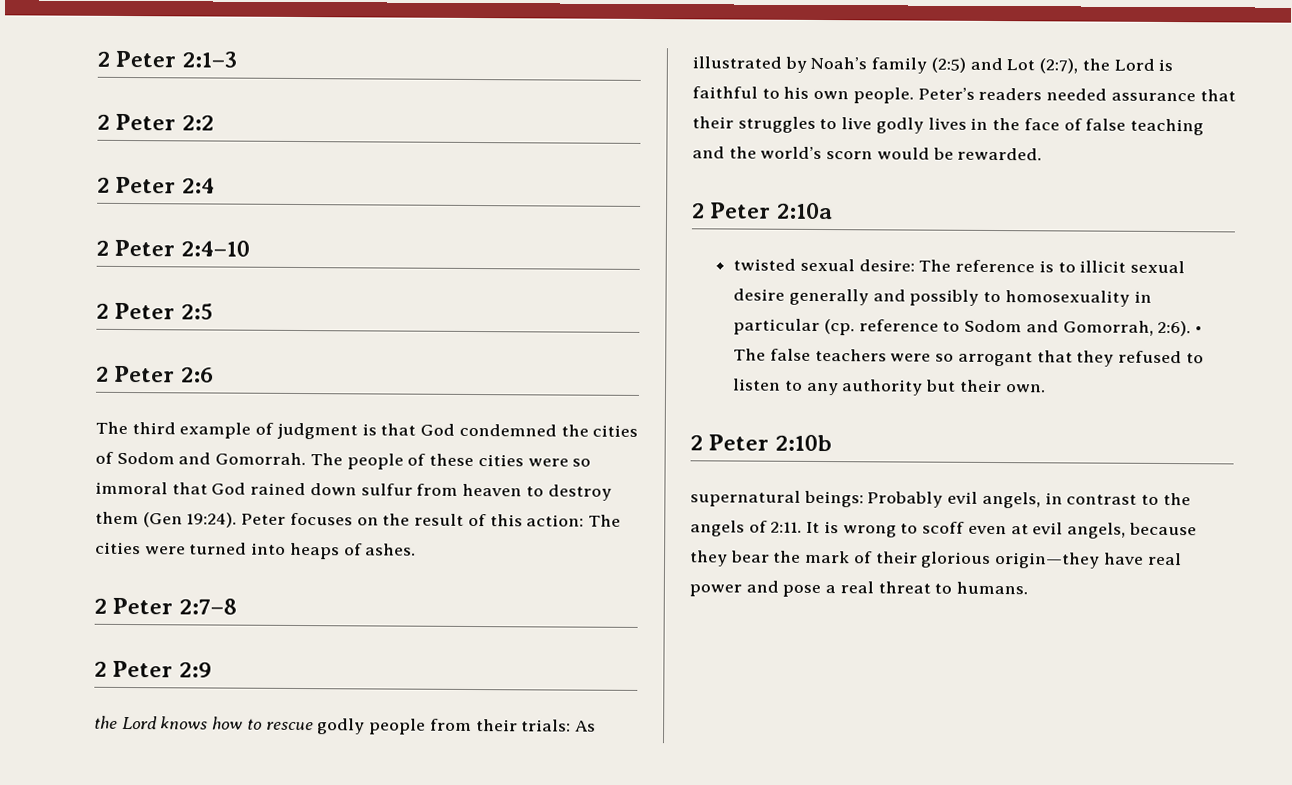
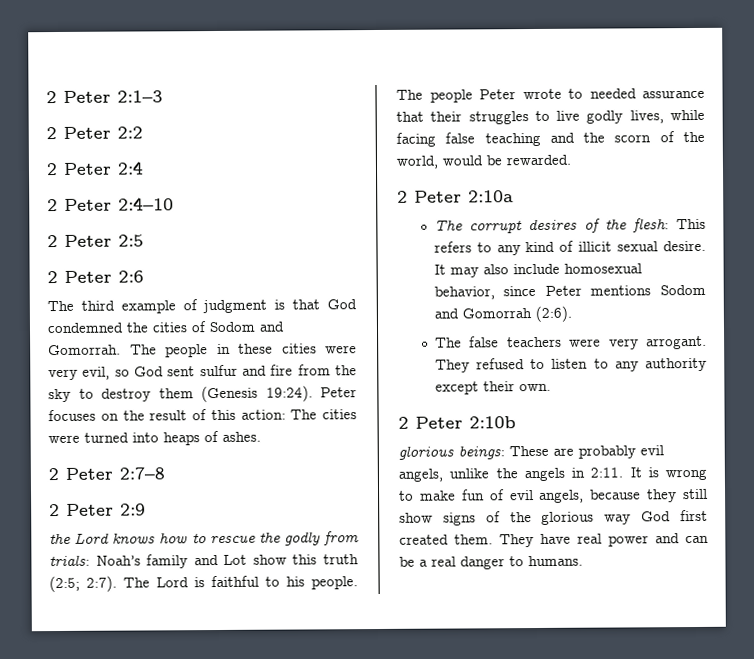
[407,453,427,466] of -> [216,343,231,355] in
[572,458,592,467] [95,481,523,497] so immoral that God rained down sulfur from heaven -> [48,364,357,381] [48,388,71,403] very evil, so God sent sulfur and fire from the sky
[142,512,183,528] (Gen -> [201,385,258,403] (Genesis
[317,718,596,735] [692,56,807,73] godly people from their trials: As illustrated by -> [258,531,359,546] [49,554,90,567] the godly from trials:
[930,57,966,73] (2:5) -> (189, 561) none
[1039,58,1110,74] (2:7), the -> [252,554,359,565] [49,575,150,593] show this truth (2:5; 2:7). The
[813,87,1043,104] own people. Peter’s readers -> [311,576,358,590] [396,88,583,103] people. The people Peter wrote to
[927,117,1204,136] [692,146,874,160] lives in the face of false teaching and the world’s scorn -> [629,109,705,124] [396,131,705,147] [396,155,438,169] lives, while facing false teaching and the scorn of the world,
[733,258,1185,274] [733,288,1152,307] [733,318,1202,337] [733,348,1115,367] twisted sexual desire: The reference is to illicit sexual desire generally and possibly to homosexuality in particular (cp. reference to Sodom and Gomorrah, 2:6). • The false teachers were so arrogant that they -> [433,218,706,234] [433,240,706,256] [433,263,642,278] [433,284,706,300] [433,305,572,323] [434,335,707,350] [434,359,470,373] The corrupt desires of the flesh: This refers to any kind of illicit sexual desire. It may also include homosexual behavior, since Peter mentions Sodom and Gomorrah (2:6). // The false teachers were very arrogant. They
[926,379,957,392] but -> [434,381,479,395] except
[690,490,1160,509] supernatural beings: Probably evil angels, in contrast to -> [398,445,664,460] [398,468,490,482] glorious beings: These are probably evil angels, unlike
[748,520,768,533] of -> [571,467,585,478] in
[922,521,1029,535] scoff even at -> [419,489,505,501] make fun of
[730,550,1101,569] bear the mark of their glorious origin—they -> [683,488,708,500] [399,509,708,526] [399,534,534,548] still show signs of the glorious way God first created them. They
[782,584,822,598] pose -> [685,535,709,544] [399,556,415,567] can be
[877,581,931,594] threat -> [460,556,505,570] danger

